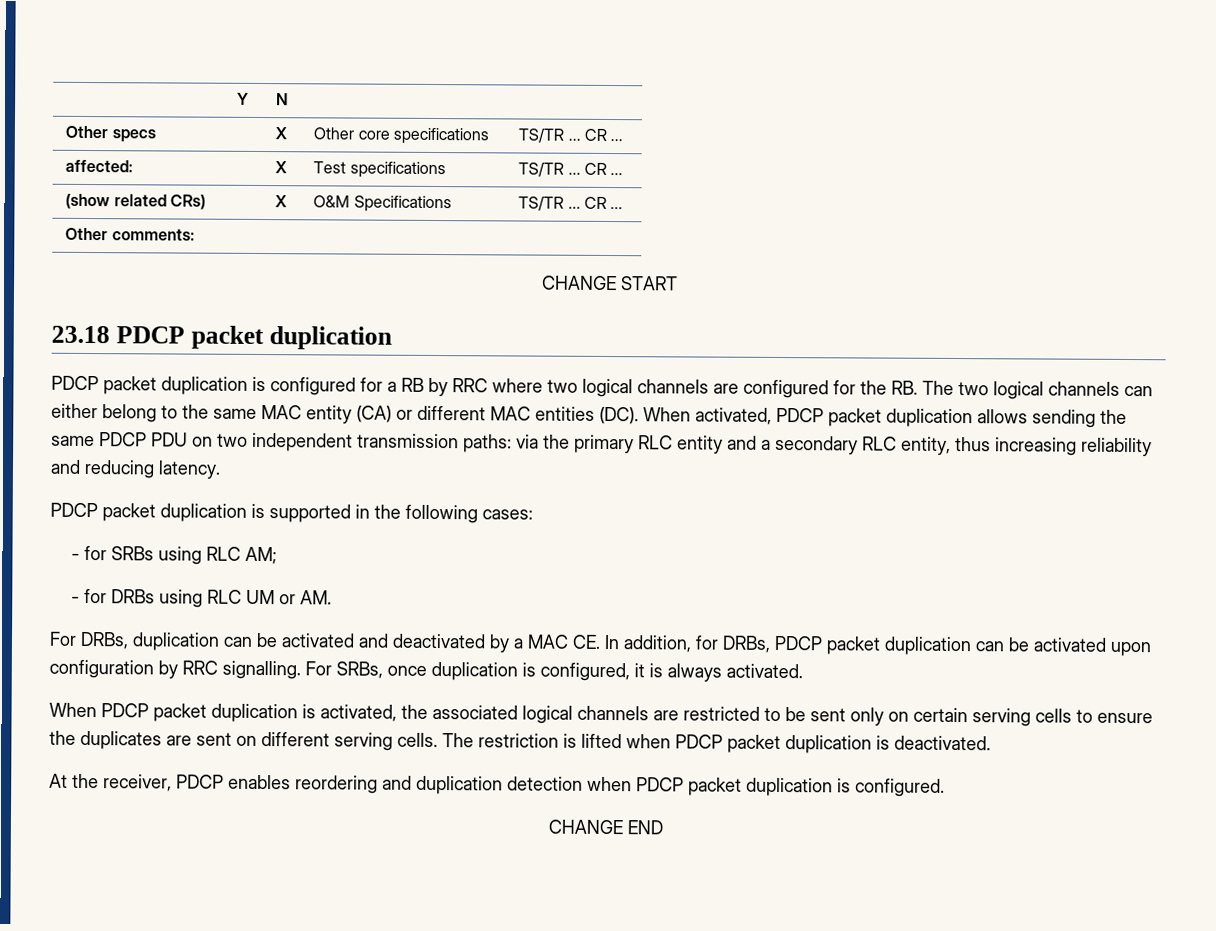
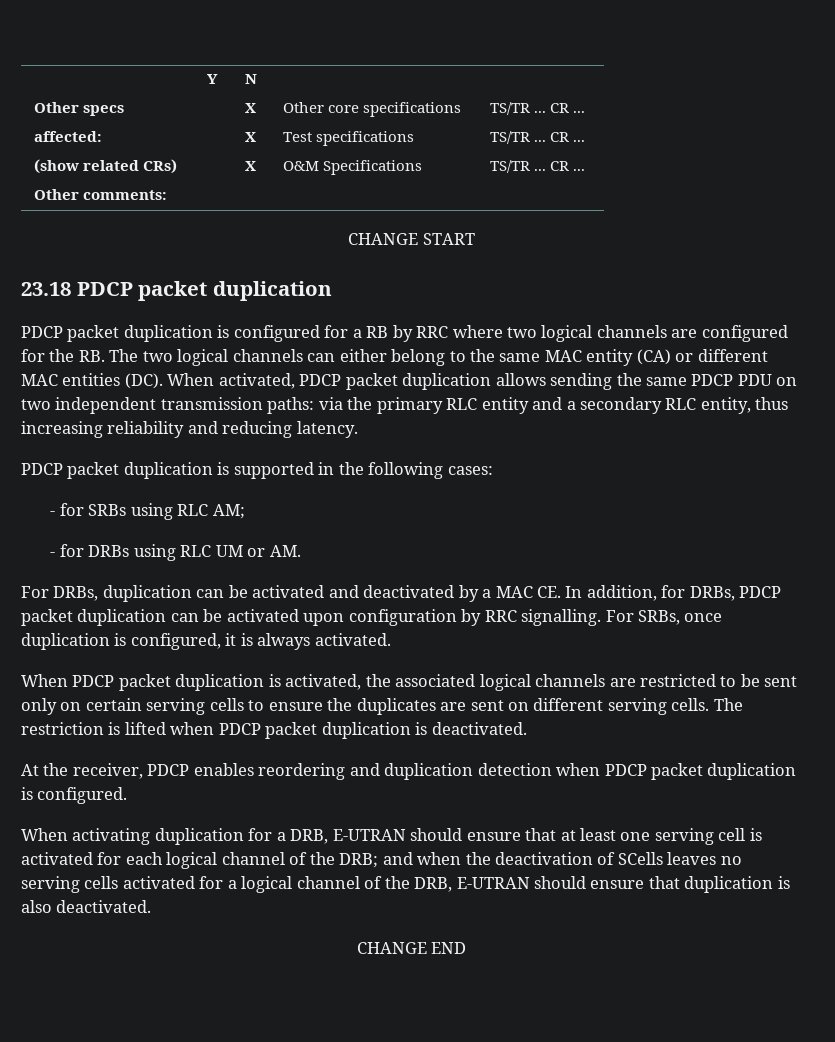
(945, 787) none -> [21,828,762,845] [21,852,742,869] [21,876,790,893] [21,900,152,913] // When activating duplication for a DRB, E-UTRAN should ensure that at least one serving cell is activated for each logical channel of the DRB; and when the deactivation of SCells leaves no serving cells activated for a logical channel of the DRB, E-UTRAN should ensure that duplication is also deactivated.

